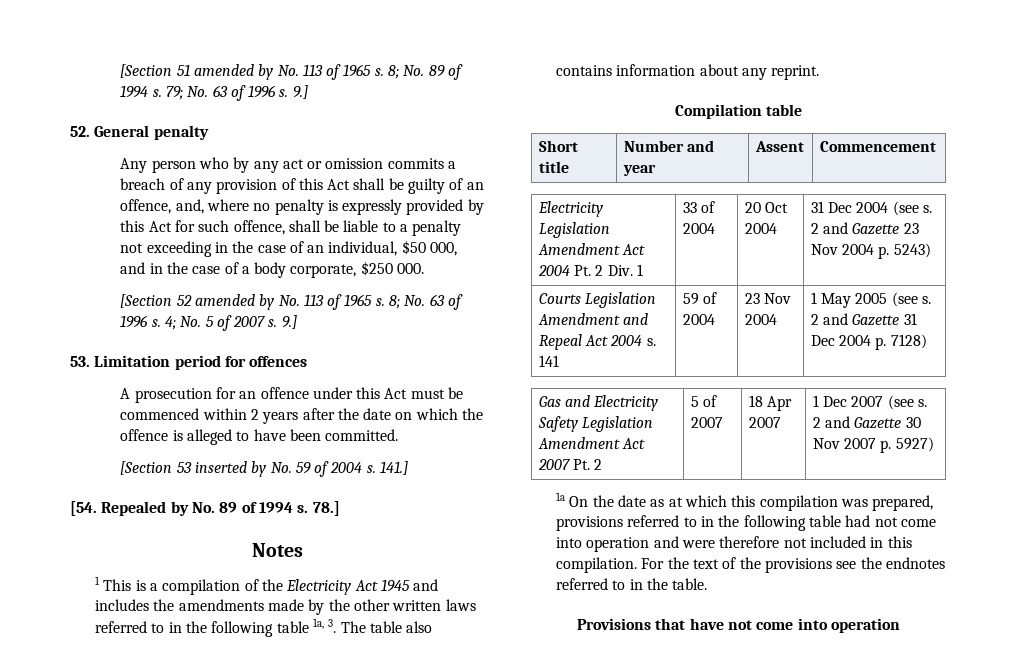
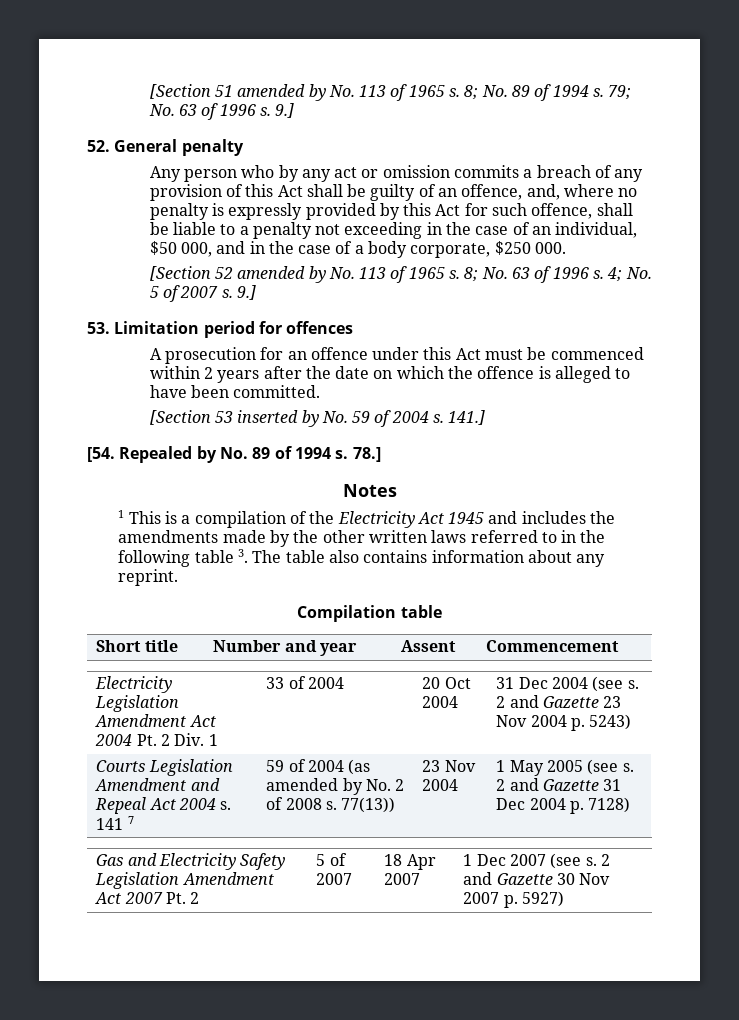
[313,618,325,629] 1a, -> (234, 556) none
[682,292,718,305] [682,314,715,325] | 59 of 2004 -> [127,816,134,824] [266,759,371,775] [266,778,405,795] [266,797,396,813] 7 | 59 of 2004 (as amended by No. 2 of 2008 s. 77(13))
[556,492,934,511] [556,515,937,531] [556,536,912,552] [556,557,946,573] [556,578,708,590] [577,618,900,633] // 1a On the date as at which this compilation was prepared, provisions referred to in the following table had not come into operation and were therefore not included in this compilation. For the text of the provisions see the endnotes referred to in the table. // Provisions that have not come into operation -> (565, 899) none

